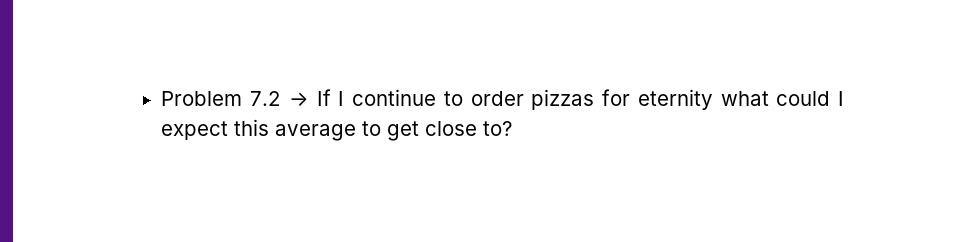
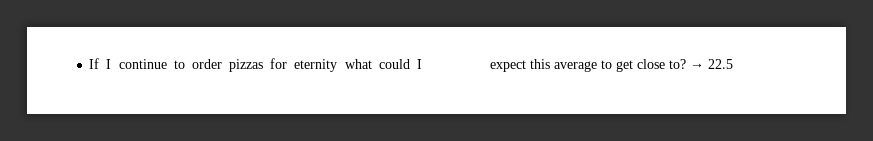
[161,91,309,106] Problem 7.2 → -> (89, 63) none
(513, 128) none -> [690,59,734,69] → 22.5

